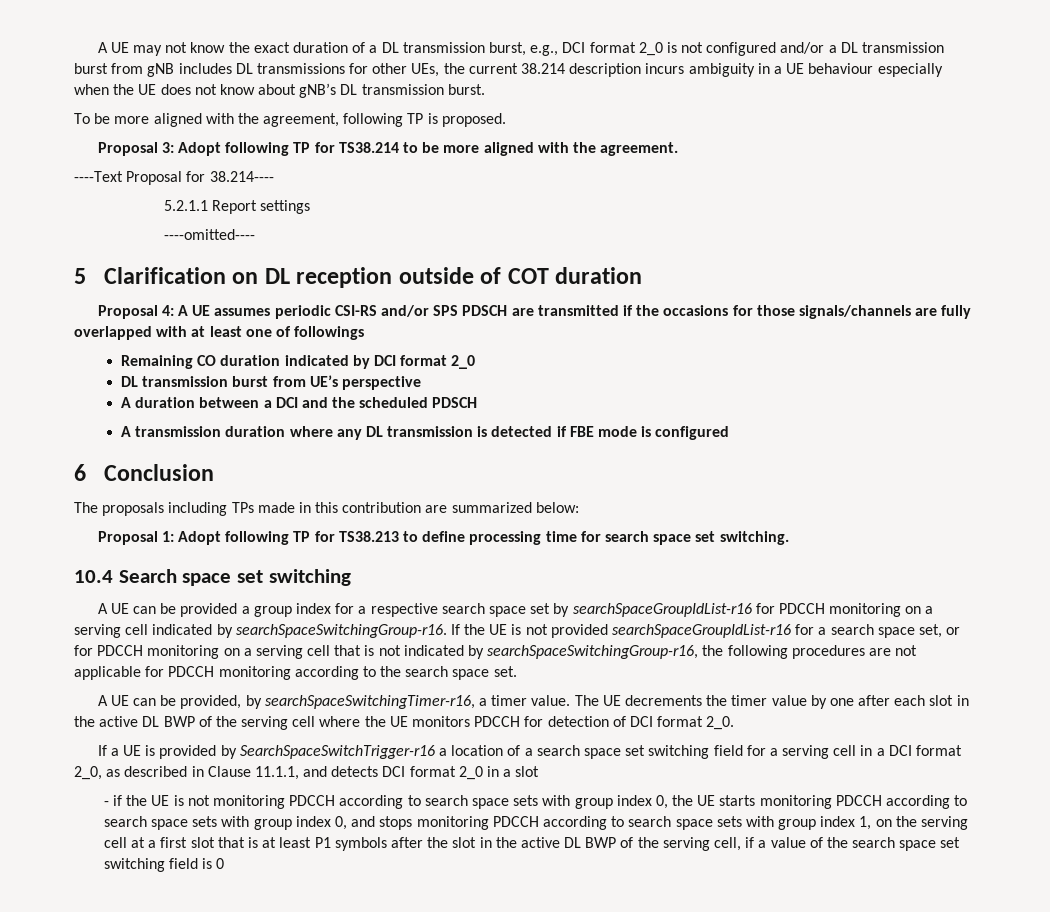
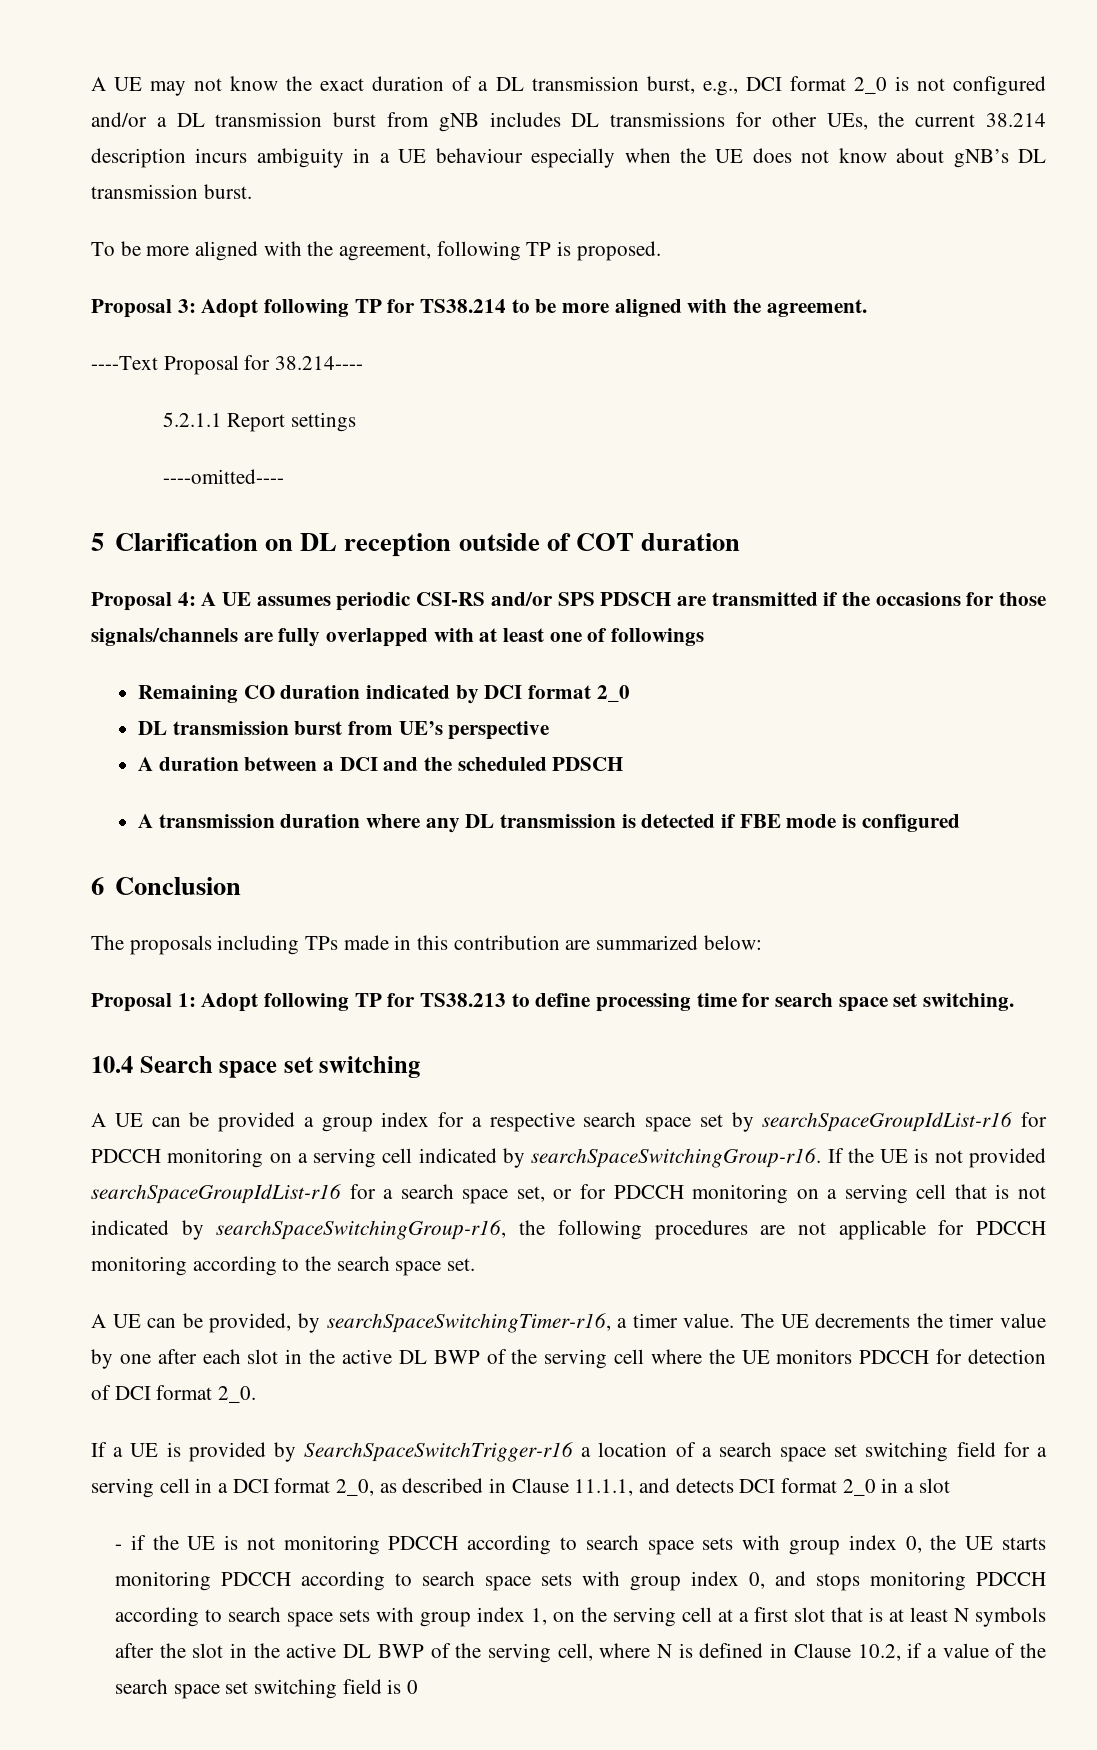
[314,837,331,848] P1 -> [953,1608,969,1622] N
(741, 844) none -> [599,1643,901,1661] where N is defined in Clause 10.2,

